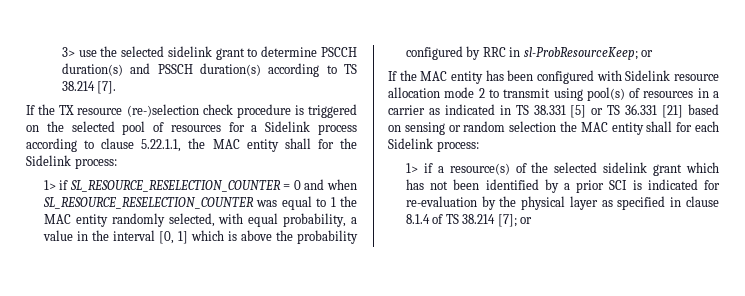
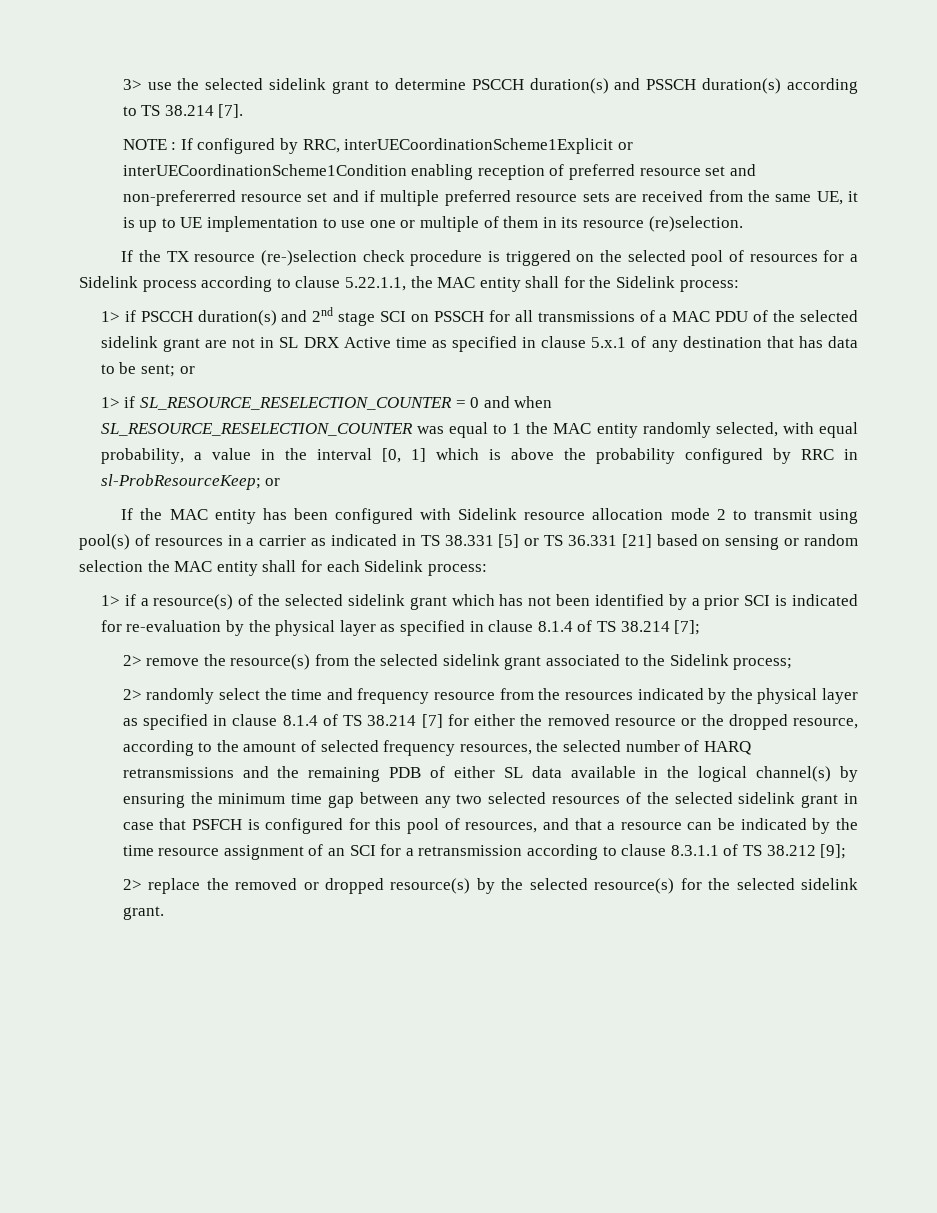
(117, 87) none -> [122,138,633,154] [122,164,756,180] [122,190,858,206] [122,216,743,232] // NOTE : If configured by RRC, interUECoordinationScheme1Explicit or interUECoordinationScheme1Condition enabling reception of preferred resource set and non-prefererred resource set and if multiple preferred resource sets are received from the same UE, it is up to UE implementation to use one or multiple of them in its resource (re)selection.
(117, 163) none -> [100,307,859,326] [100,336,858,352] [100,362,195,377] // 1> if PSCCH duration(s) and 2nd stage SCI on PSSCH for all transmissions of a MAC PDU of the selected sidelink grant are not in SL DRX Active time as specified in clause 5.x.1 of any destination that has data to be sent; or
[520,217,533,224] or -> [122,654,793,670] [122,688,859,704] [122,714,858,730] [122,740,751,756] [122,766,858,782] [122,792,858,808] [122,818,859,834] [122,844,847,860] [122,878,859,894] [122,906,164,920] // 2> remove the resource(s) from the selected sidelink grant associated to the Sidelink process; // 2> randomly select the time and frequency resource from the resources indicated by the physical layer as specified in clause 8.1.4 of TS 38.214 [7] for either the removed resource or the dropped resource, according to the amount of selected frequency resources, the selected number of HARQ retransmissions and the remaining PDB of either SL data available in the logical channel(s) by ensuring the minimum time gap between any two selected resources of the selected sidelink grant in case that PSFCH is configured for this pool of resources, and that a resource can be indicated by the time resource assignment of an SCI for a retransmission according to clause 8.3.1.1 of TS 38.212 [9]; // 2> replace the removed or dropped resource(s) by the selected resource(s) for the selected sidelink grant.

